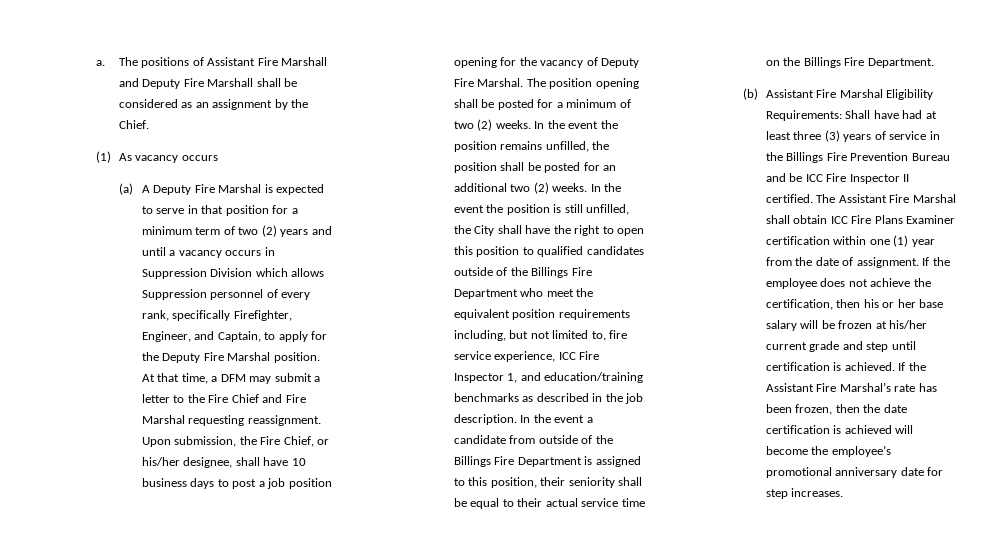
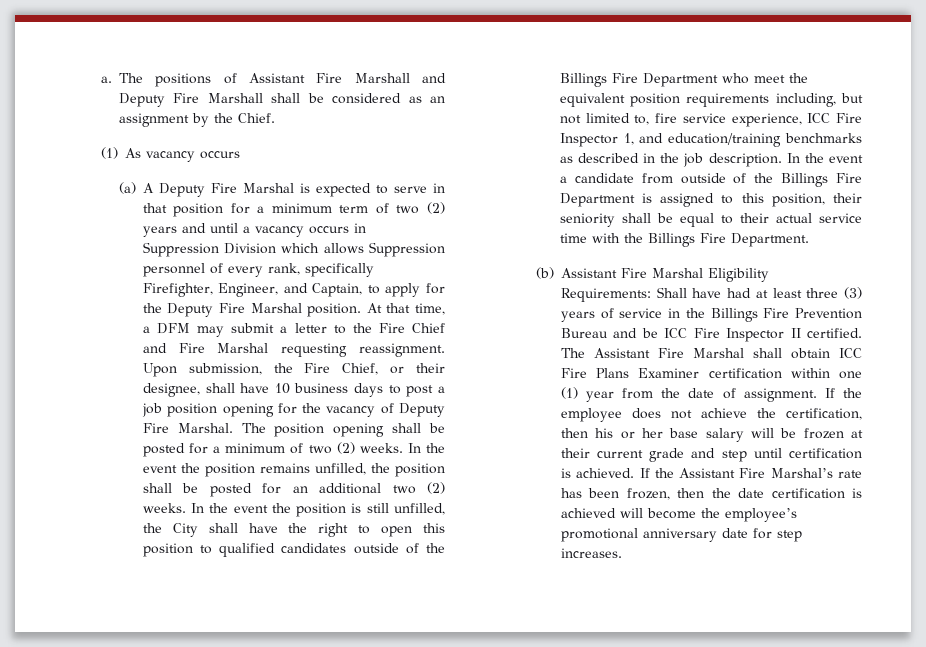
[141,457,180,466] his/her -> [416,363,446,373] their
[765,60,780,66] on -> [591,233,620,243] with
[889,320,928,329] his/her -> [560,448,590,458] their

